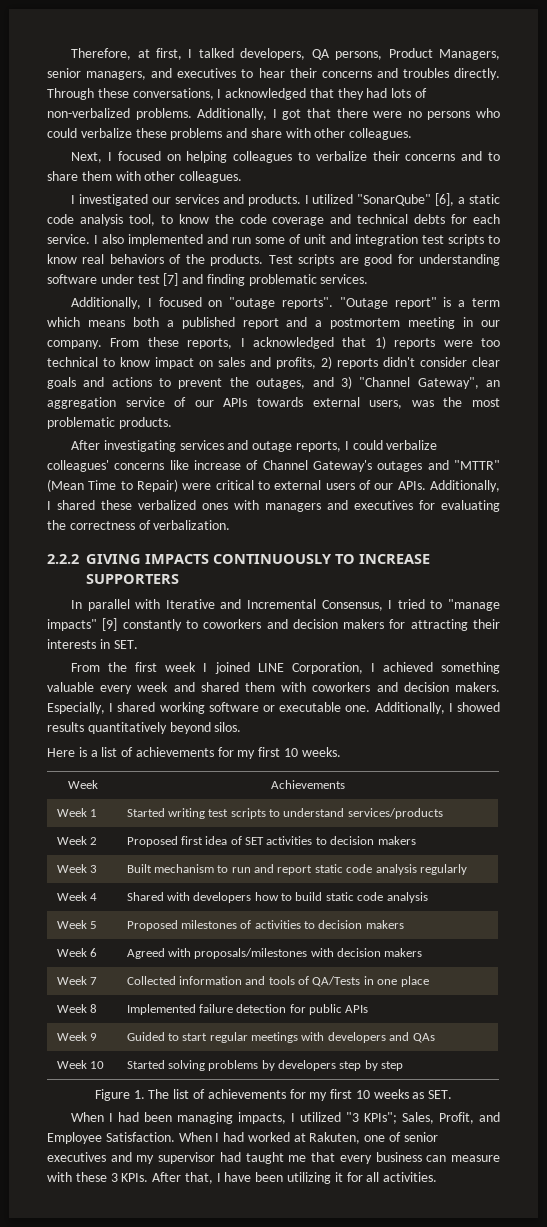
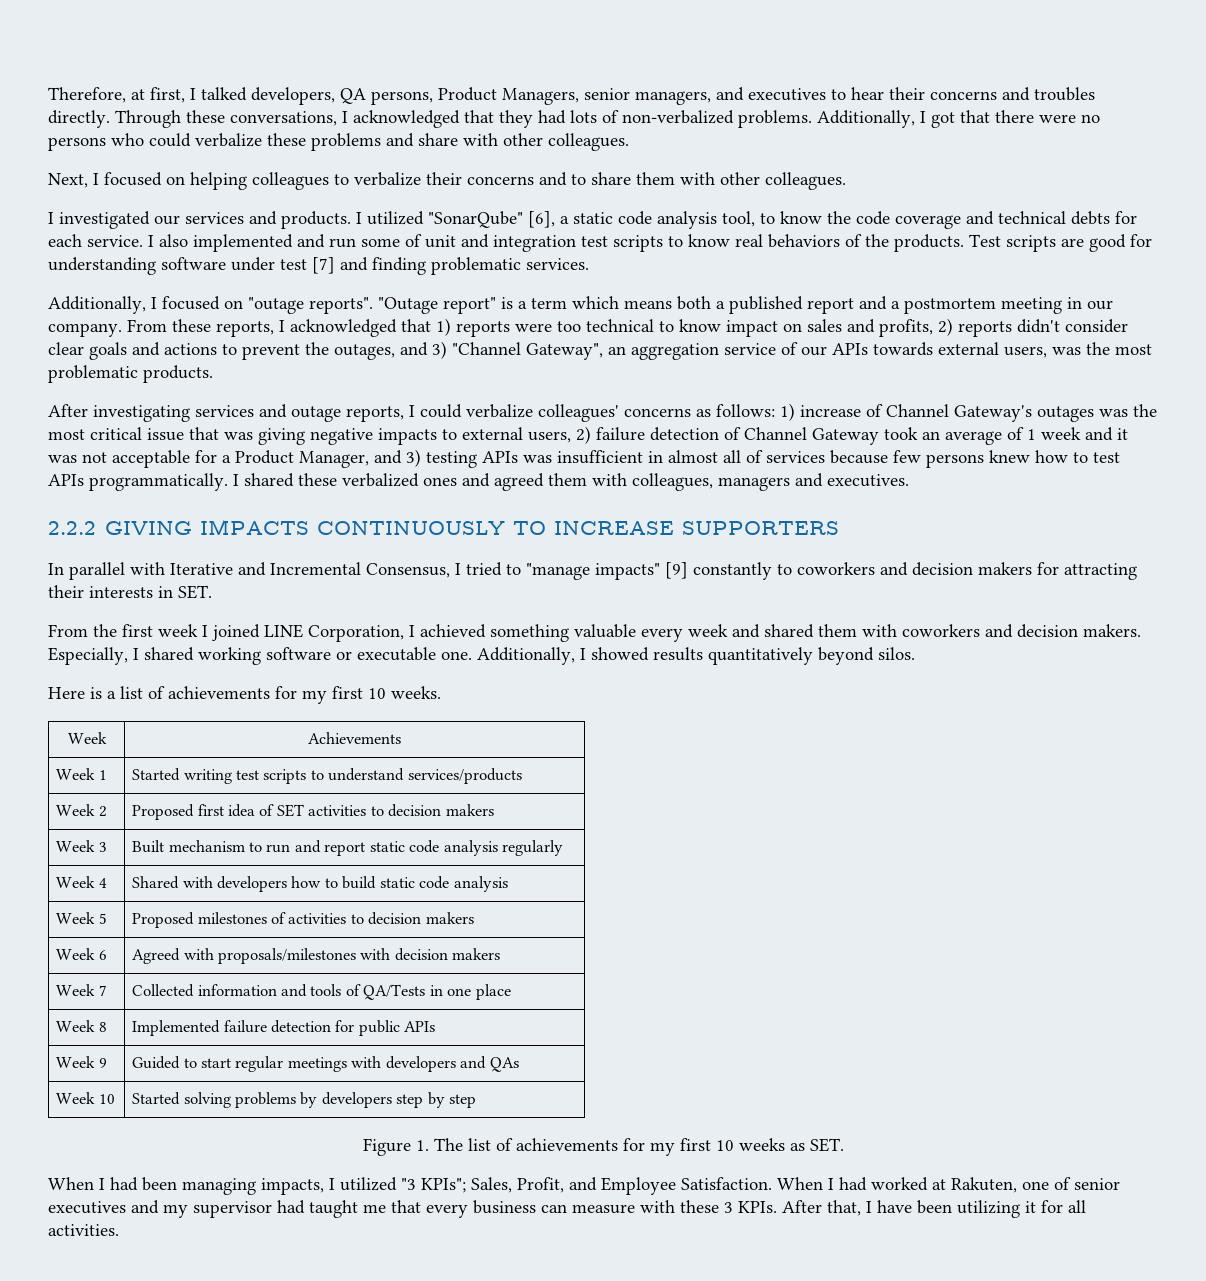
[169,460,189,470] like -> [696,403,795,421] as follows: 1)
[427,460,500,470] [47,479,500,492] and "MTTR" (Mean Time to Repair) were critical to external users of our APIs. Additionally, -> [1099,404,1157,417] [48,426,1128,445] [48,449,1120,468] [48,473,228,491] was the most critical issue that was giving negative impacts to external users, 2) failure detection of Channel Gateway took an average of 1 week and it was not acceptable for a Product Manager, and 3) testing APIs was insufficient in almost all of services because few persons knew how to test APIs programmatically.
[234,500,500,512] [47,520,231,530] with managers and executives for evaluating the correctness of verbalization. -> [462,473,909,491] and agreed them with colleagues, managers and executives.

